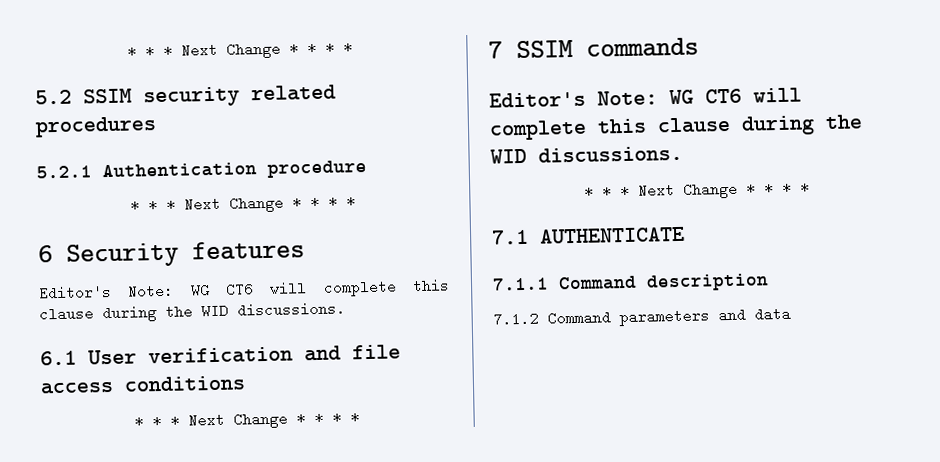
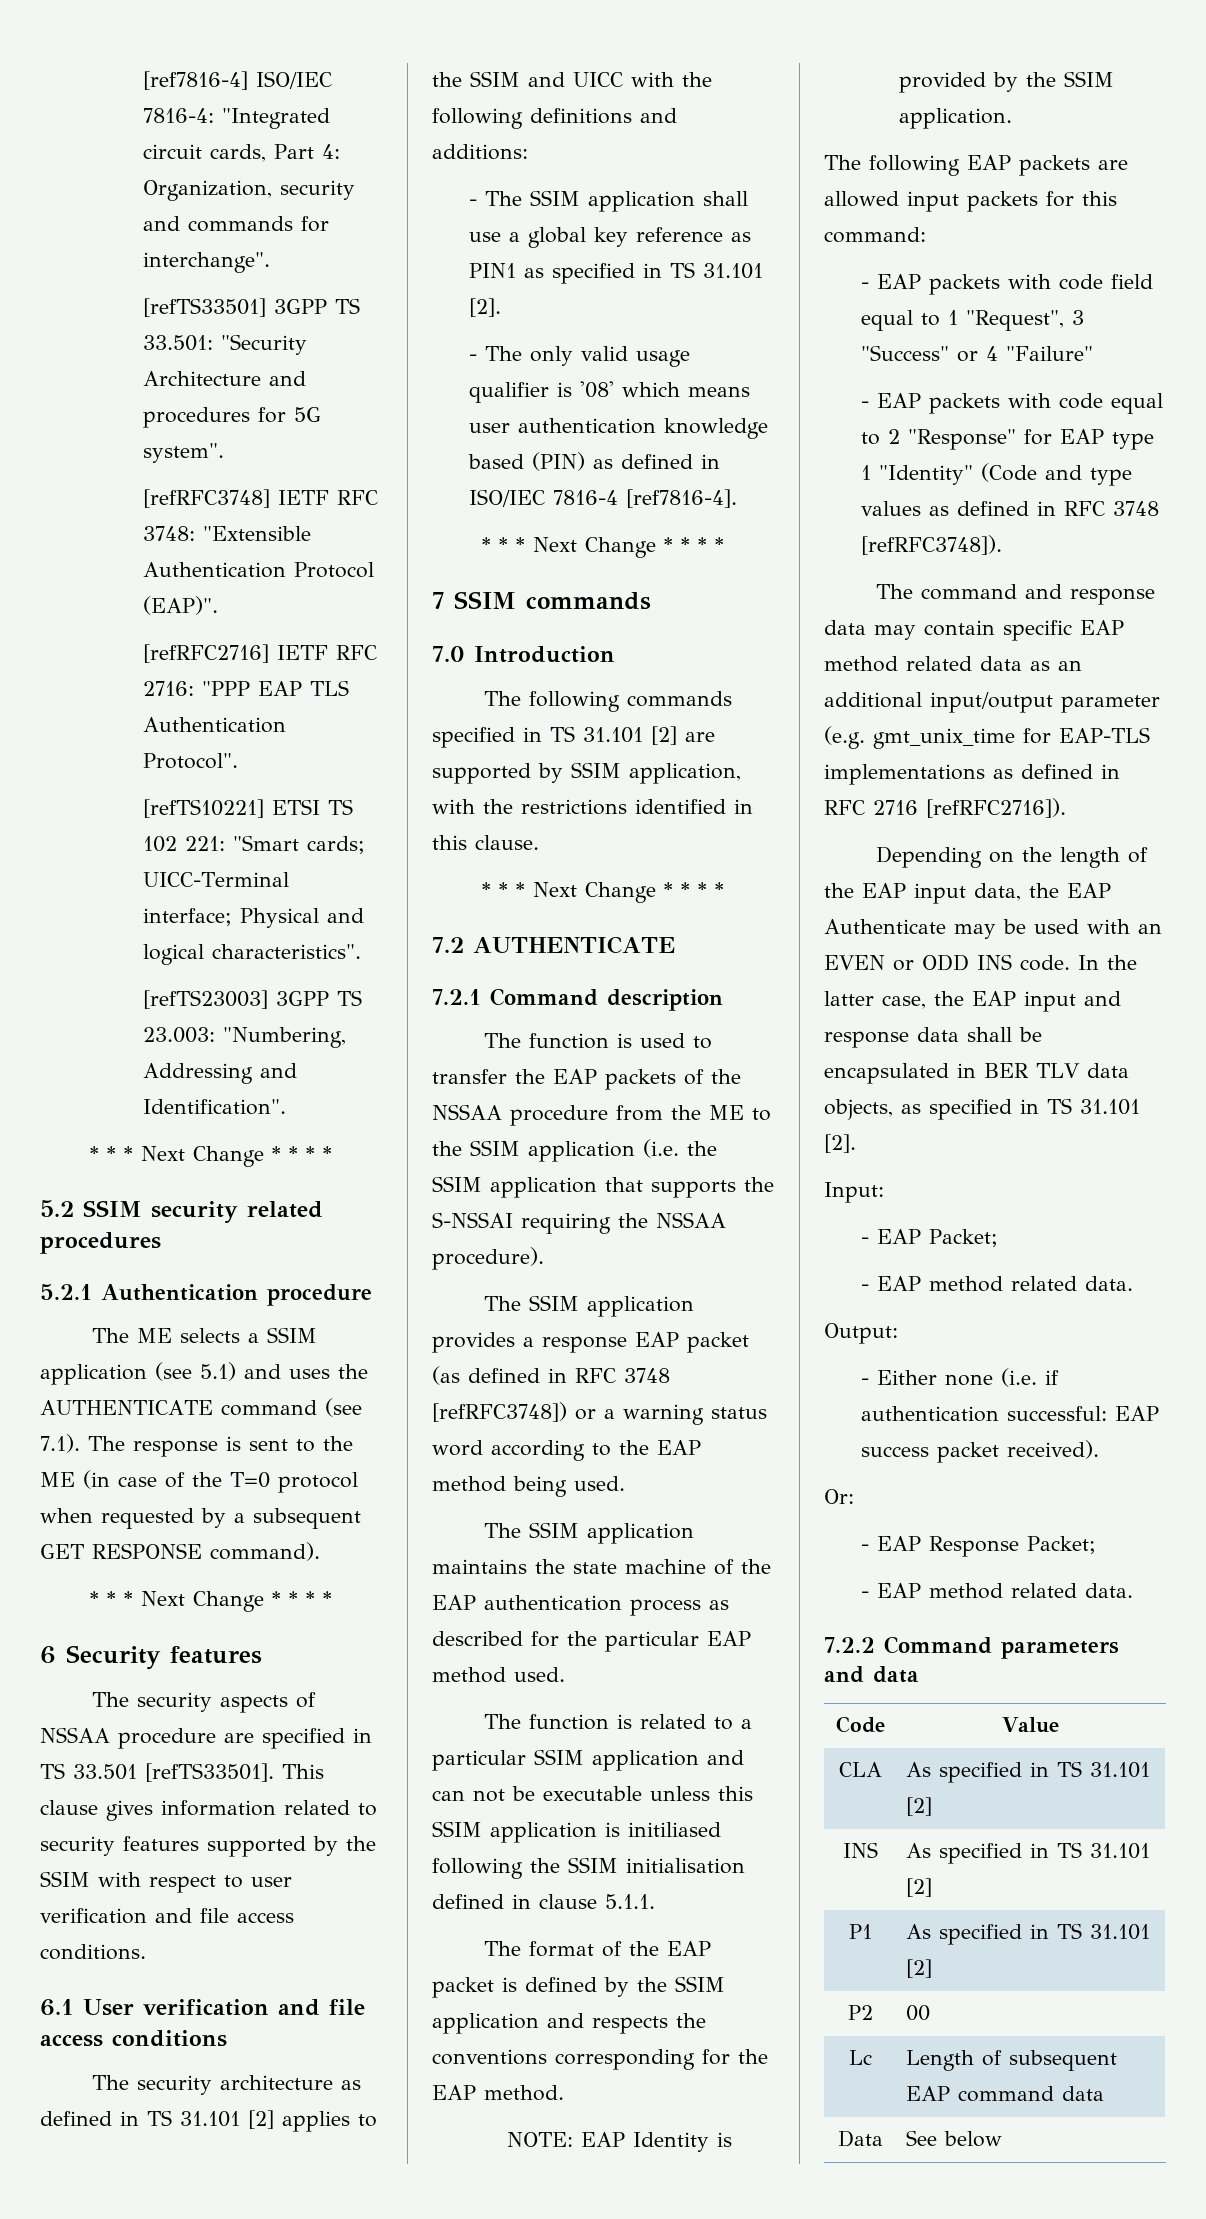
(126, 51) none -> [142,71,332,90] [142,108,330,129] [142,144,340,162] [142,180,355,201] [142,216,329,232] [142,252,270,273] [142,298,360,317] [142,334,307,355] [142,371,306,386] [142,407,321,428] [142,443,224,463] [142,489,378,508] [142,526,311,541] [142,562,374,578] [142,596,218,615] [142,644,377,663] [142,680,349,696] [142,717,286,733] [142,753,238,769] [142,799,353,818] [142,835,365,854] [142,872,289,887] [142,908,364,928] [142,944,361,965] [142,990,362,1009] [142,1027,346,1048] [142,1063,297,1084] [142,1099,286,1115] [ref7816-4] ISO/IEC 7816-4: "Integrated circuit cards, Part 4: Organization, security and commands for interchange". // [refTS33501] 3GPP TS 33.501: "Security Architecture and procedures for 5G system". // [refRFC3748] IETF RFC 3748: "Extensible Authentication Protocol (EAP)". // [refRFC2716] IETF RFC 2716: "PPP EAP TLS Authentication Protocol". // [refTS10221] ETSI TS 102 221: "Smart cards; UICC-Terminal interface; Physical and logical characteristics". // [refTS23003] 3GPP TS 23.003: "Numbering, Addressing and Identification". //
(367, 168) none -> [92,1327,318,1343] [40,1362,368,1385] [40,1398,362,1417] [40,1434,353,1457] [40,1470,358,1493] [40,1508,361,1529] [40,1542,320,1561] // The ME selects a SSIM application (see 5.1) and uses the AUTHENTICATE command (see 7.1). The response is sent to the ME (in case of the T=0 protocol when requested by a subsequent GET RESPONSE command).
[38,279,450,301] [39,301,346,323] Editor's Note: WG CT6 will complete this clause during the WID discussions. -> [92,1692,317,1713] [40,1727,372,1749] [40,1763,324,1782] [40,1800,377,1821] [40,1836,376,1857] [40,1871,292,1893] [40,1908,294,1924] [40,1944,146,1960] The security aspects of NSSAA procedure are specified in TS 33.501 [refTS33501]. This clause gives information related to security features supported by the SSIM with respect to user verification and file access conditions.
(246, 383) none -> [92,2075,362,2095] [40,2110,377,2132] [432,71,712,87] [432,108,677,129] [432,144,528,160] [469,190,749,212] [469,227,752,248] [469,262,764,284] [469,298,502,317] [469,346,691,367] [469,381,751,403] [469,418,769,439] [468,452,721,471] [469,489,738,508] // The security architecture as defined in TS 31.101 [2] applies to the SSIM and UICC with the following definitions and additions: // - The SSIM application shall use a global key reference as PIN1 as specified in TS 31.101 [2]. // - The only valid usage qualifier is '08' which means user authentication knowledge based (PIN) as defined in ISO/IEC 7816-4 [ref7816-4].
[489,87,802,108] [489,114,863,141] [490,145,683,164] [583,180,810,199] [491,229,529,245] Editor's Note: WG CT6 will complete this clause during the WID discussions. // * * * Next Change * * * * // 7.1 -> [432,646,615,663] [484,691,733,712] [432,726,715,748] [432,762,741,784] [432,799,753,815] [432,835,539,850] [482,882,724,903] [432,937,464,953] 7.0 Introduction // The following commands specified in TS 31.101 [2] are supported by SSIM application, with the restrictions identified in this clause. // * * * Next Change * * * * // 7.2
[492,277,549,291] 7.1.1 -> [432,989,481,1005] 7.2.1
[493,306,791,327] 7.1.2 Command parameters and data -> [484,1033,713,1049] [432,1069,741,1090] [432,1104,771,1126] [432,1139,717,1162] [432,1176,774,1198] [432,1212,726,1234] [432,1247,544,1270] [484,1295,695,1317] [432,1332,749,1353] [432,1366,670,1385] [432,1402,767,1425] [432,1440,701,1461] [432,1476,625,1497] [484,1522,695,1544] [432,1559,771,1575] [432,1595,729,1616] [432,1631,751,1652] [432,1667,565,1683] [484,1714,753,1730] [432,1749,744,1771] [432,1786,753,1802] [432,1821,721,1843] [432,1857,745,1879] [432,1894,655,1909] [484,1941,712,1957] [432,1976,725,1998] [432,2013,706,2034] [432,2049,768,2070] [432,2085,564,2101] [506,2132,732,2152] [898,71,1114,93] [898,108,1012,129] [824,155,1128,176] [824,191,1117,212] [824,227,926,243] [861,274,1154,295] [861,310,1085,331] [861,345,1094,362] [861,393,1164,414] [861,429,1155,450] [861,463,1133,486] [861,501,1160,516] [861,535,1003,555] [876,584,1156,605] [824,620,1124,641] [824,656,1082,672] [824,692,1160,713] [824,726,1150,749] [824,764,1120,785] [824,798,1066,818] [876,846,1149,868] [824,883,1111,904] [824,919,1162,939] [824,954,1137,971] [824,991,1121,1012] [824,1027,1042,1048] [824,1063,1129,1084] [824,1098,1140,1120] [824,1134,856,1153] [824,1182,884,1203] [861,1229,999,1247] [861,1276,1134,1292] [824,1323,898,1344] [861,1368,1060,1387] [861,1406,1160,1422] [861,1440,1100,1463] [824,1489,854,1504] [861,1536,1097,1557] [861,1583,1134,1599] [824,1636,1119,1659] [824,1666,919,1683] [835,1716,885,1733] [1001,1717,1060,1733] [838,1762,882,1777] [905,1761,1150,1783] [905,1797,932,1816] [842,1842,878,1858] [905,1842,1150,1864] [905,1878,932,1897] [848,1924,872,1939] [905,1923,1150,1945] [905,1959,932,1978] [847,2005,873,2020] [905,2005,930,2021] [848,2050,872,2065] [905,2050,1117,2071] [905,2086,1104,2102] [837,2130,883,2147] [905,2130,1002,2147] The function is used to transfer the EAP packets of the NSSAA procedure from the ME to the SSIM application (i.e. the SSIM application that supports the S-NSSAI requiring the NSSAA procedure). // The SSIM application provides a response EAP packet (as defined in RFC 3748 [refRFC3748]) or a warning status word according to the EAP method being used. // The SSIM application maintains the state machine of the EAP authentication process as described for the particular EAP method used. // The function is related to a particular SSIM application and can not be executable unless this SSIM application is initiliased following the SSIM initialisation defined in clause 5.1.1. // The format of the EAP packet is defined by the SSIM application and respects the conventions corresponding for the EAP method. // NOTE: EAP Identity is provided by the SSIM application. // The following EAP packets are allowed input packets for this command: // - EAP packets with code field equal to 1 "Request", 3 "Success" or 4 "Failure" // - EAP packets with code equal to 2 "Response" for EAP type 1 "Identity" (Code and type values as defined in RFC 3748 [refRFC3748]). // The command and response data may contain specific EAP method related data as an additional input/output parameter (e.g. gmt_unix_time for EAP-TLS implementations as defined in RFC 2716 [refRFC2716]). // Depending on the length of the EAP input data, the EAP Authenticate may be used with an EVEN or ODD INS code. In the latter case, the EAP input and response data shall be encapsulated in BER TLV data objects, as specified in TS 31.101 [2]. // Input: // - EAP Packet; // - EAP method related data. // Output: // - Either none (i.e. if authentication successful: EAP success packet received). // Or: // - EAP Response Packet; // - EAP method related data. // 7.2.2 Command parameters and data // Code | Value // CLA | As specified in TS 31.101 [2] // INS | As specified in TS 31.101 [2] // P1 | As specified in TS 31.101 [2] // P2 | 00 // Lc | Length of subsequent EAP command data // Data | See below

